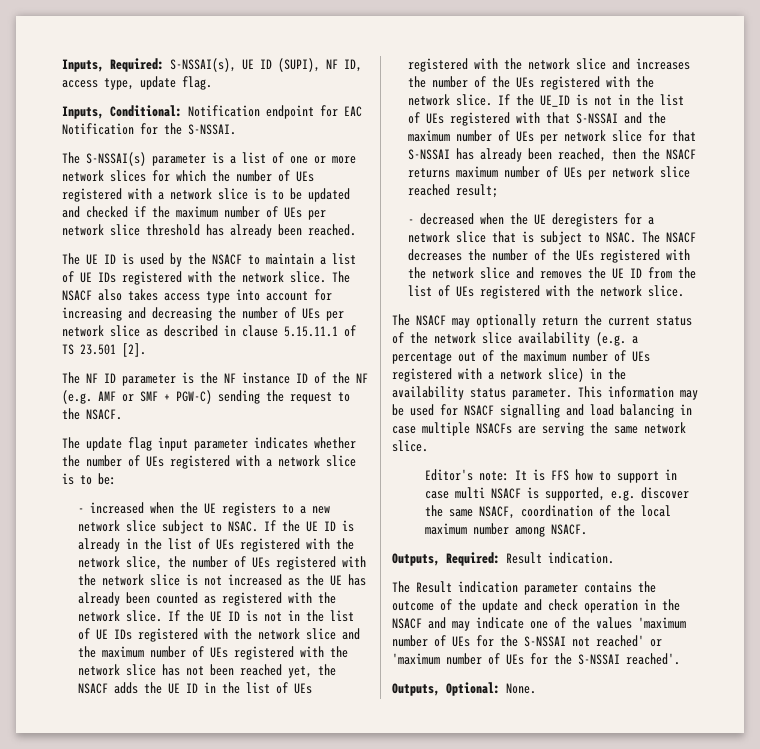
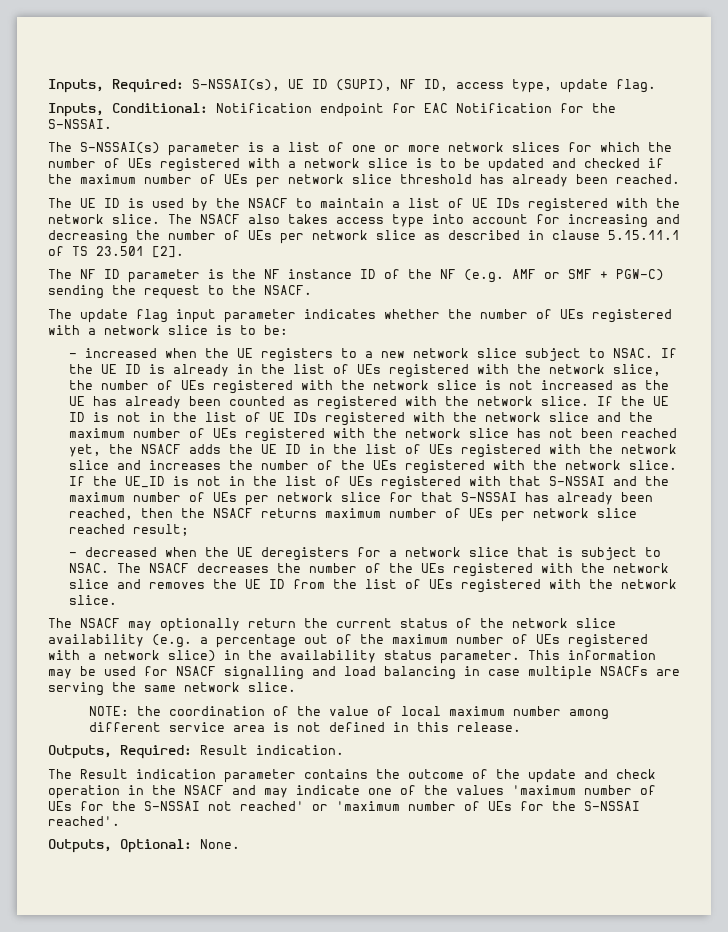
[424,469,677,483] [424,487,689,501] [424,505,515,519] Editor's note: It is FFS how to support in case multi NSACF is supported, e.g. discover the same NSACF, -> [89,706,162,716] NOTE: the
(635, 511) none -> [329,706,394,716] value of
[550,524,587,535] NSACF. -> [89,722,522,732] different service area is not defined in this release.

